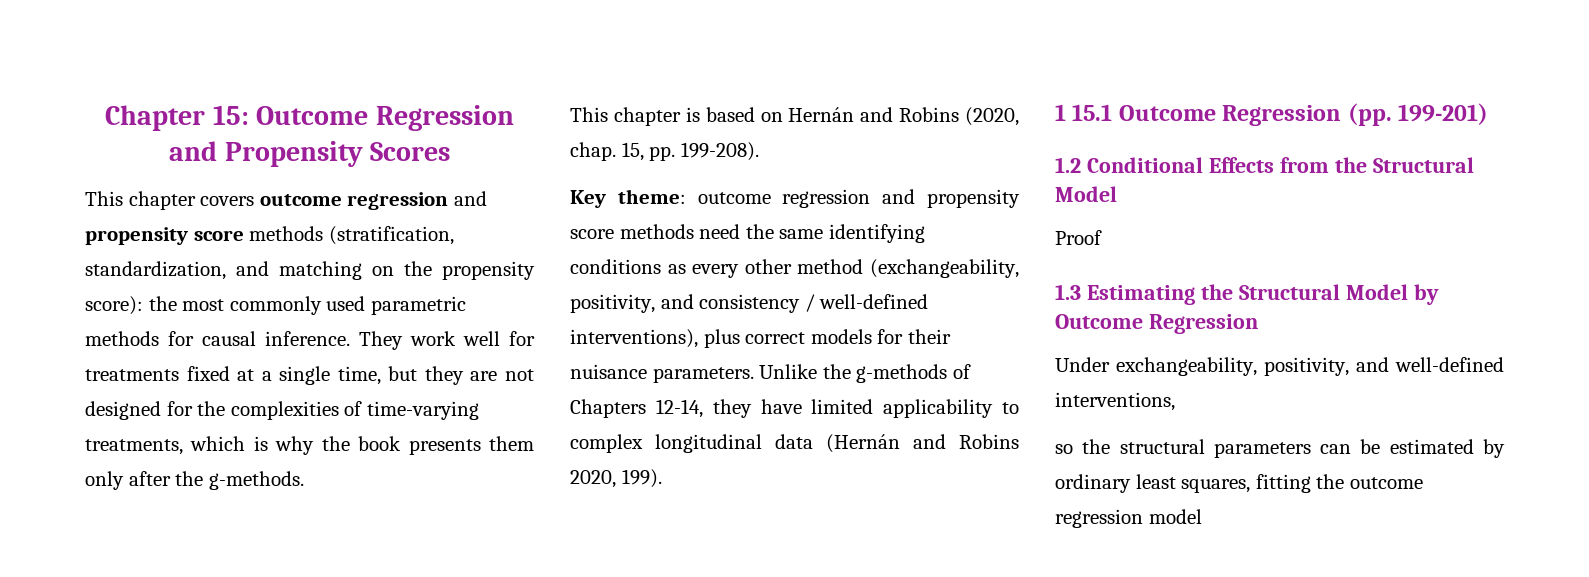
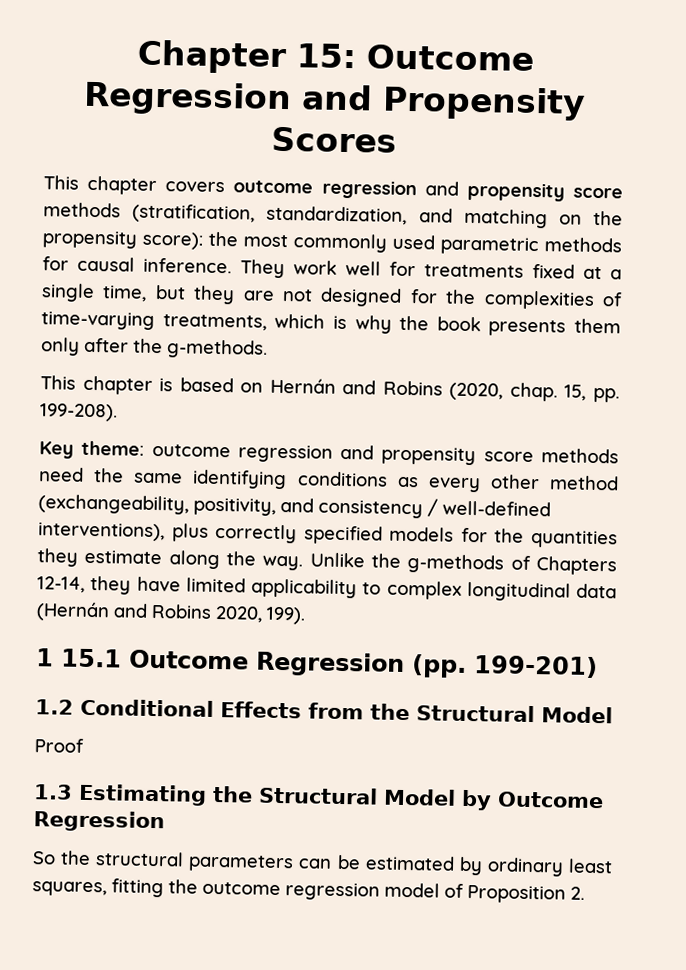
[745,329,951,344] [570,364,754,383] correct models for their nuisance parameters. -> [215,523,618,549] [37,548,304,571] correctly specified models for the quantities they estimate along the way.
[1055,357,1504,376] [1055,392,1175,411] [1055,444,1073,454] Under exchangeability, positivity, and well-defined interventions, // so -> [32,851,56,865] So
(1202, 516) none -> [444,883,585,904] of Proposition 2.

